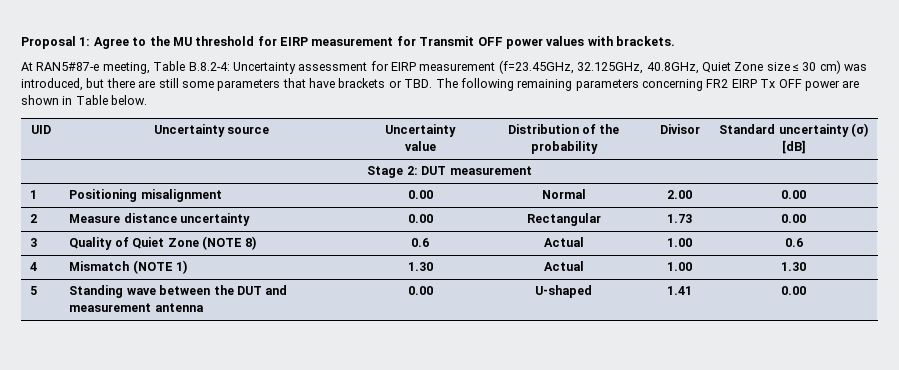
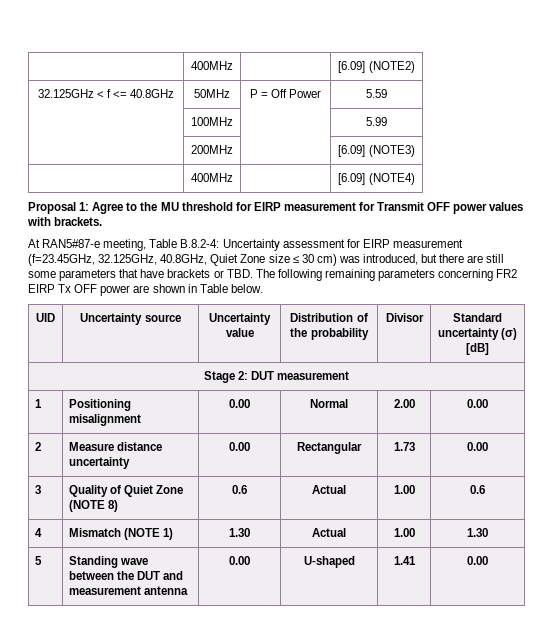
(21, 42) none -> [191,61,233,70] [338,61,415,73] [37,89,175,98] [194,89,230,98] [249,89,322,98] [366,89,387,98] [191,117,233,126] [366,117,387,126] [191,145,233,154] [338,145,415,157] [191,173,233,182] [338,173,415,185] | 400MHz | | [6.09] (NOTE2) // 32.125GHz < f <= 40.8GHz | 50MHz | P = Off Power | 5.59 // | 100MHz | | 5.99 // | 200MHz | | [6.09] (NOTE3) // | 400MHz | | [6.09] (NOTE4) //

